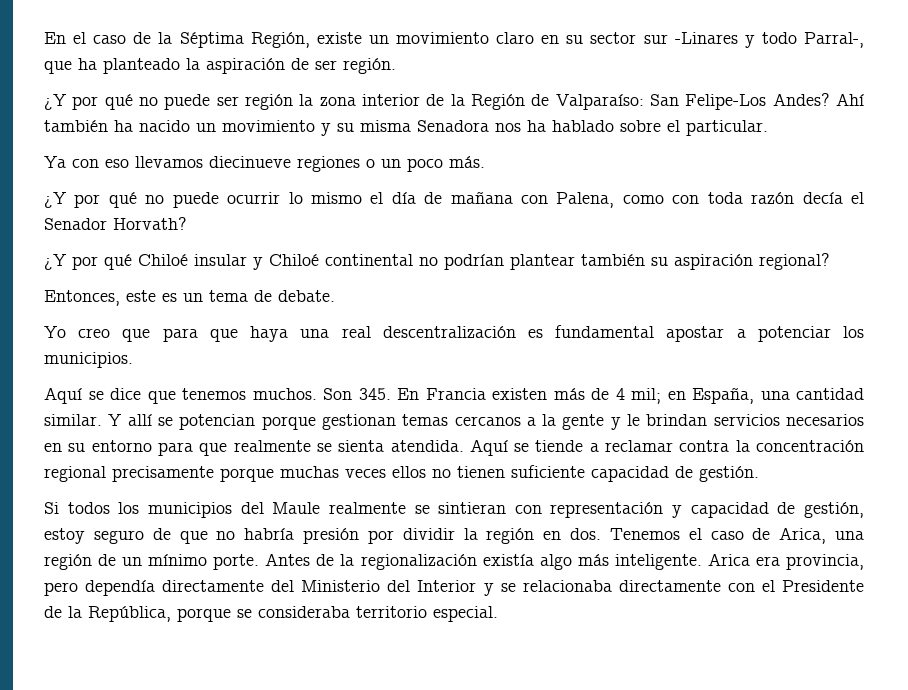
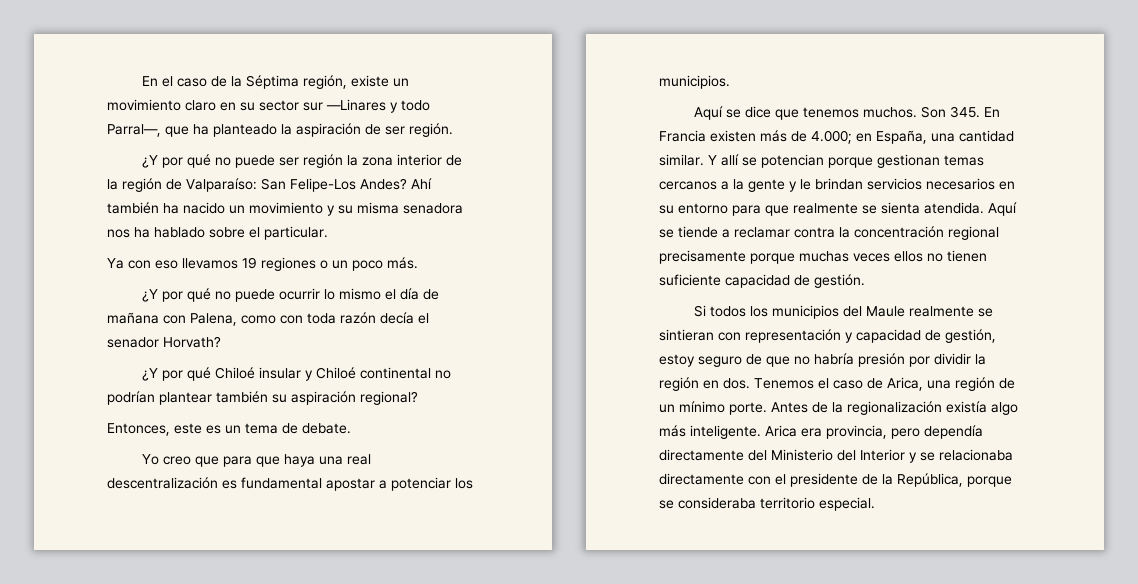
[250,32,310,48] Región, -> [302,75,347,89] región,
[674,32,738,44] -Linares -> [326,99,386,111] —Linares
[803,32,864,48] Parral-, -> [107,124,161,137] Parral—,
[470,94,525,110] Región -> [122,178,162,192] región
[417,120,489,132] Senadora -> [403,203,463,214] senadora
[209,156,291,168] diecinueve -> [242,257,257,269] 19
[44,218,107,230] Senador -> [107,337,159,348] senador
[615,388,661,404] 4 mil; -> [811,130,852,144] 4.000;
[782,580,865,592] Presidente -> [790,473,858,487] presidente

